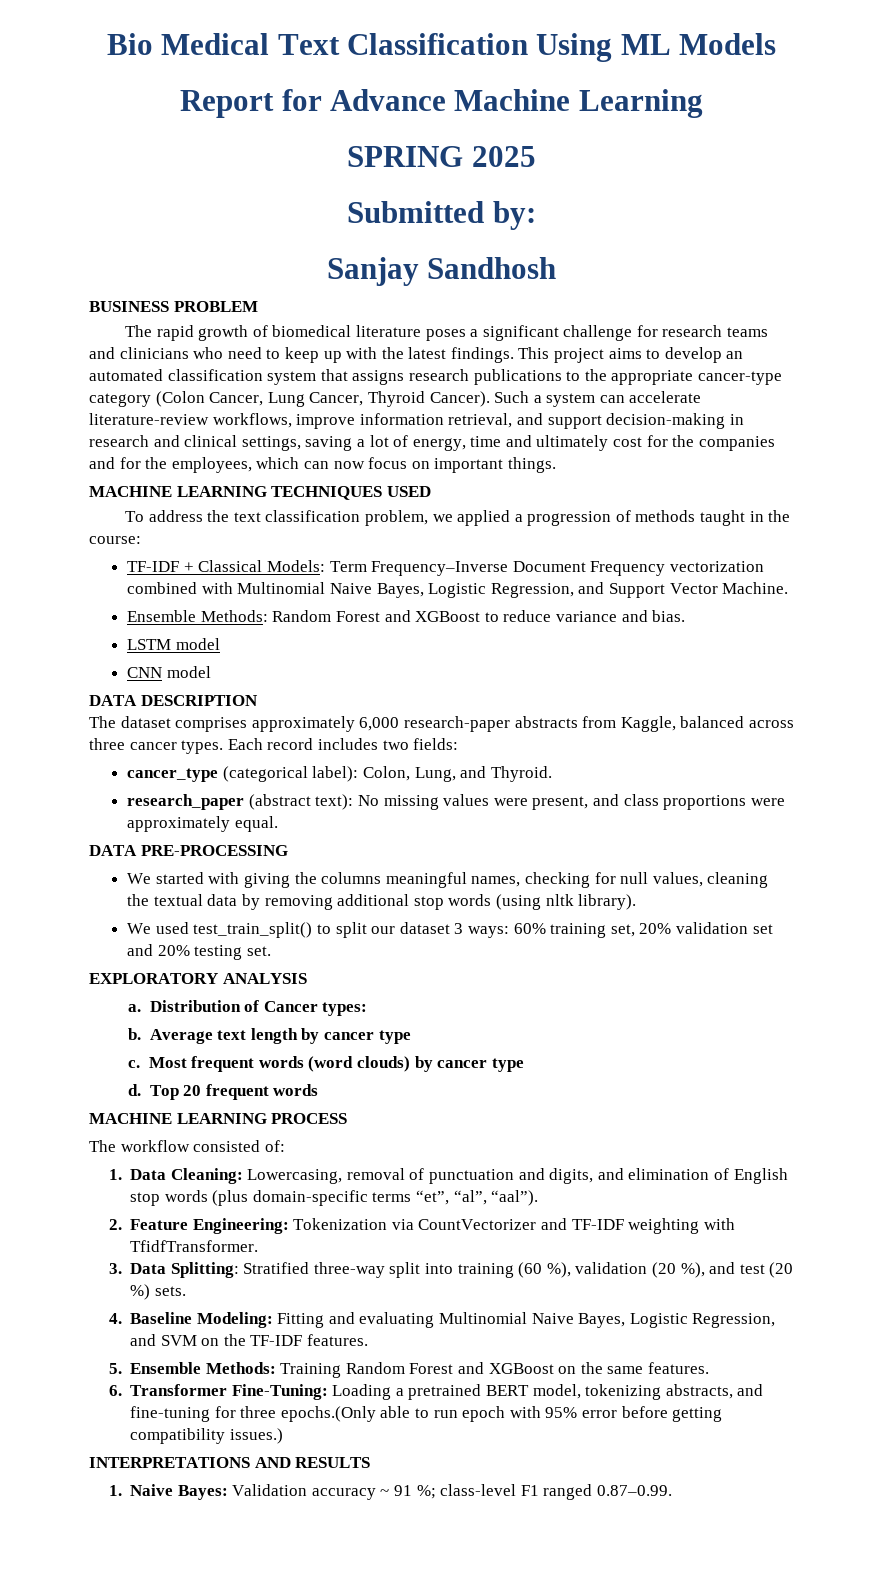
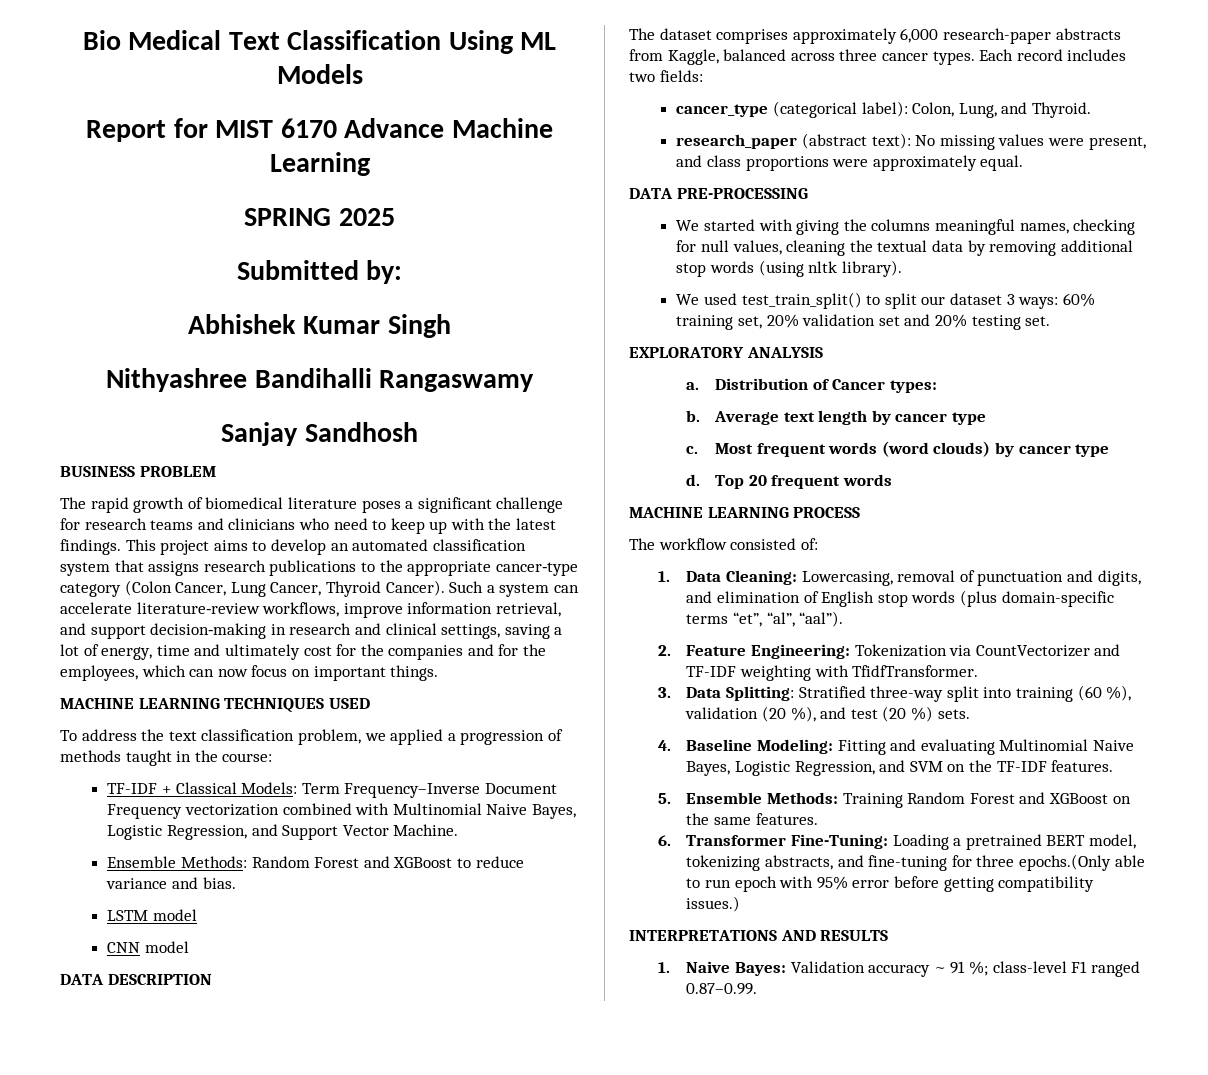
(322, 100) none -> [215,118,337,138] MIST 6170
(536, 215) none -> [188,314,451,338] [105,368,535,392] // Abhishek Kumar Singh // Nithyashree Bandihalli Rangaswamy

